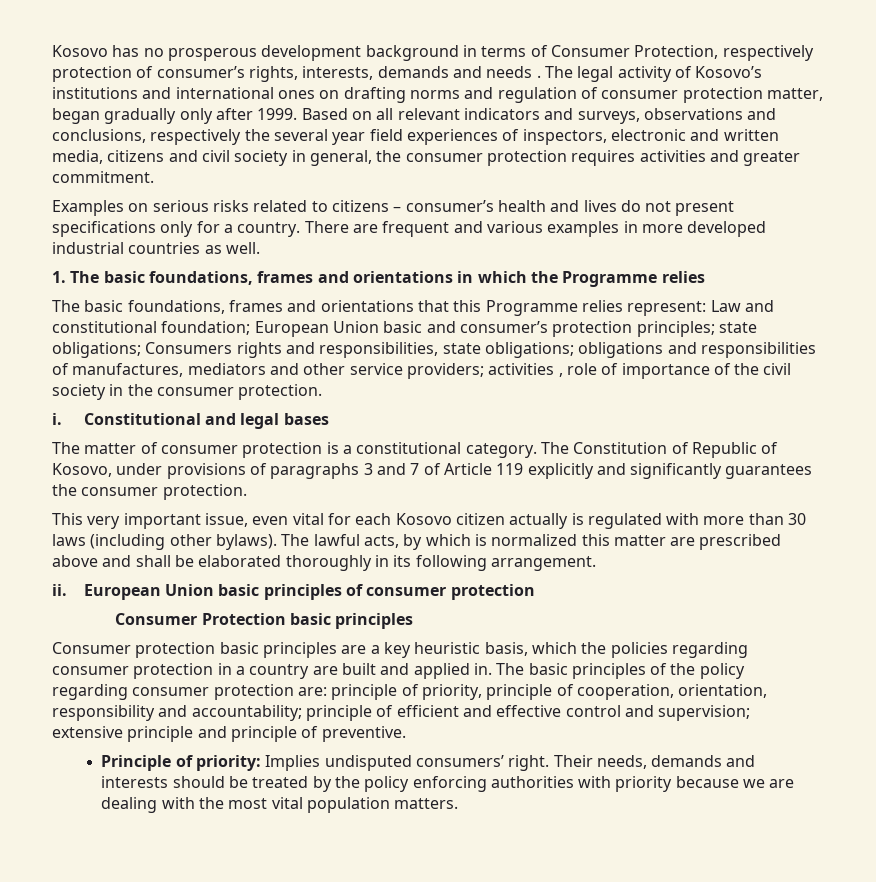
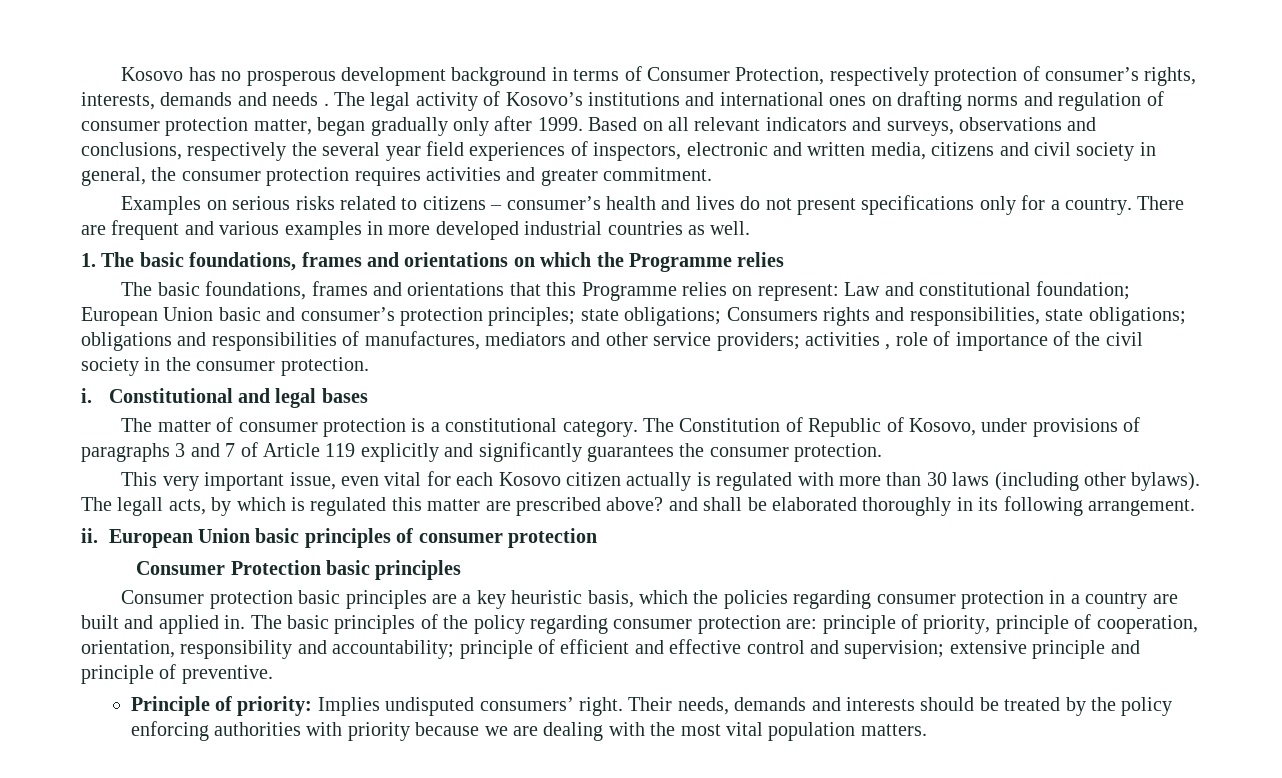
[457,271,474,283] in -> [513,257,535,267] on
(623, 306) none -> [732,286,753,296] on
[313,534,360,546] lawful -> [117,497,164,516] legall
[491,534,578,546] normalized -> [310,497,387,516] regulated
[52,555,98,567] above -> [606,497,664,511] above?

